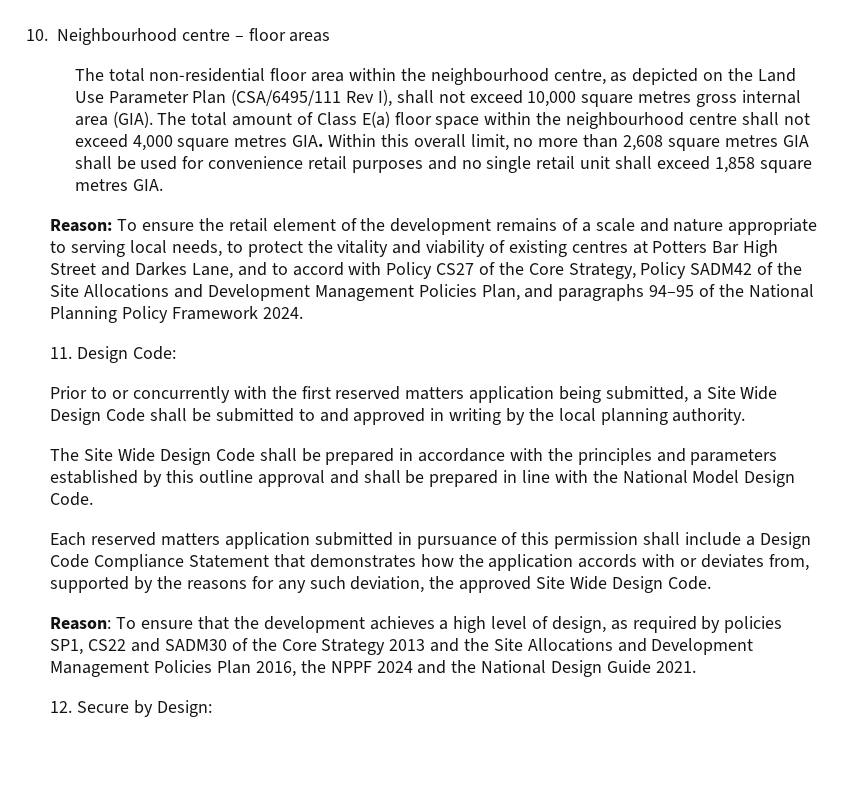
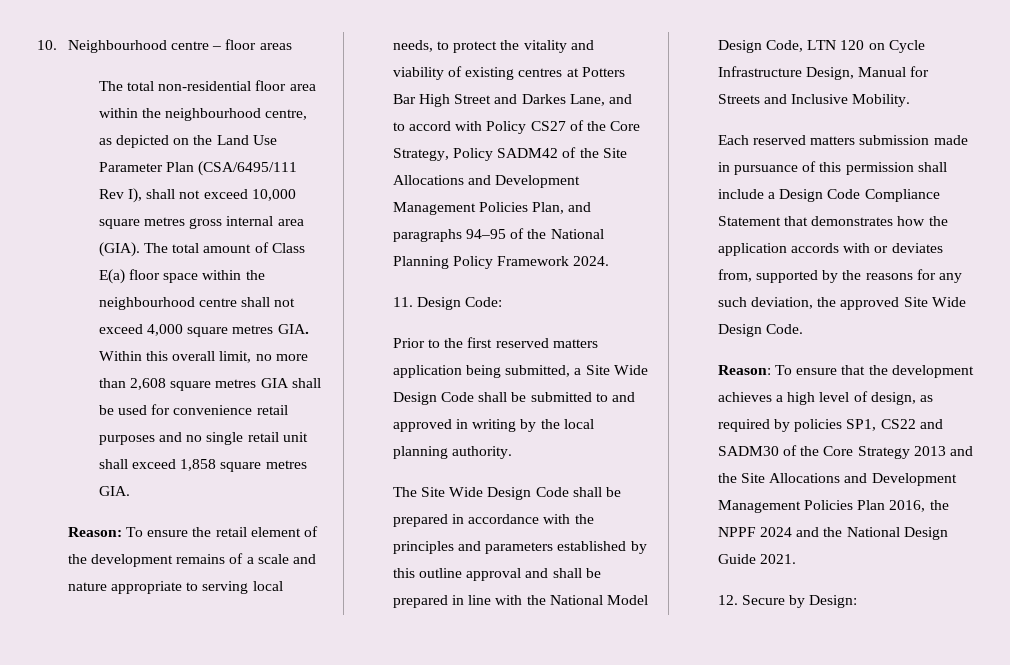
[112,386,267,403] or concurrently with -> (441, 343) none
[50,492,94,506] Code. -> [766,40,925,53] [717,66,930,80] [717,94,911,107] Code, LTN 120 on Cycle Infrastructure Design, Manual for Streets and Inclusive Mobility.
[224,532,393,549] application submitted -> [859,135,968,145] submission made

